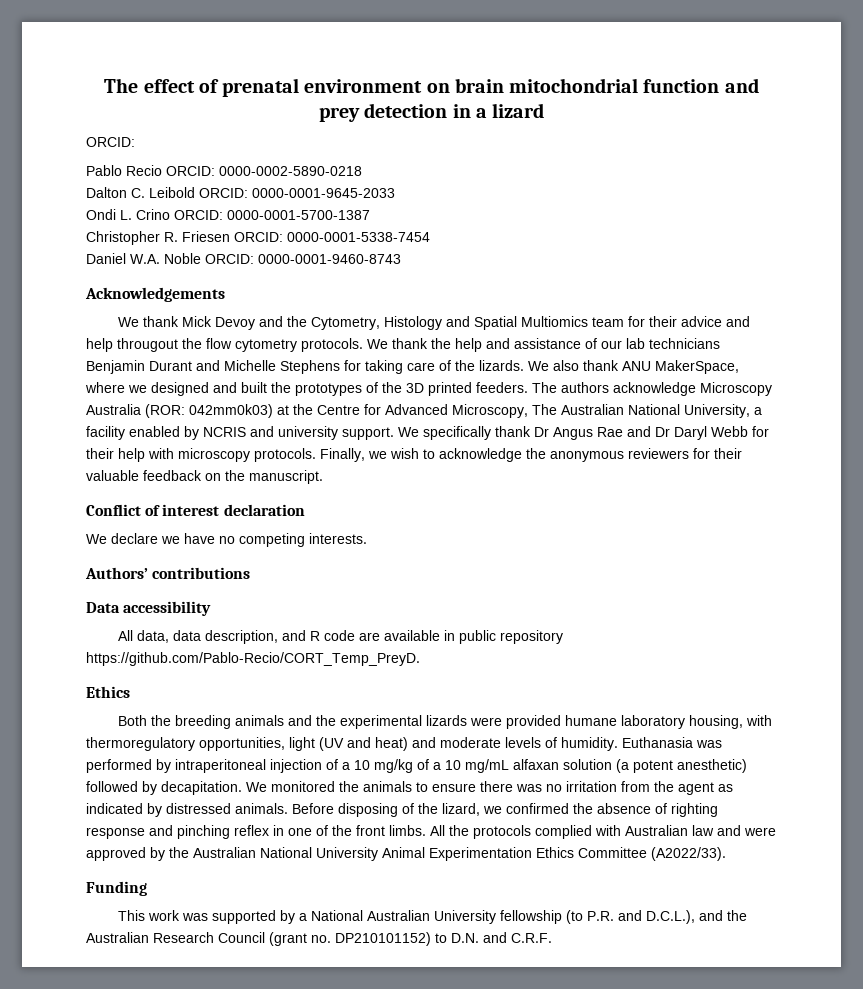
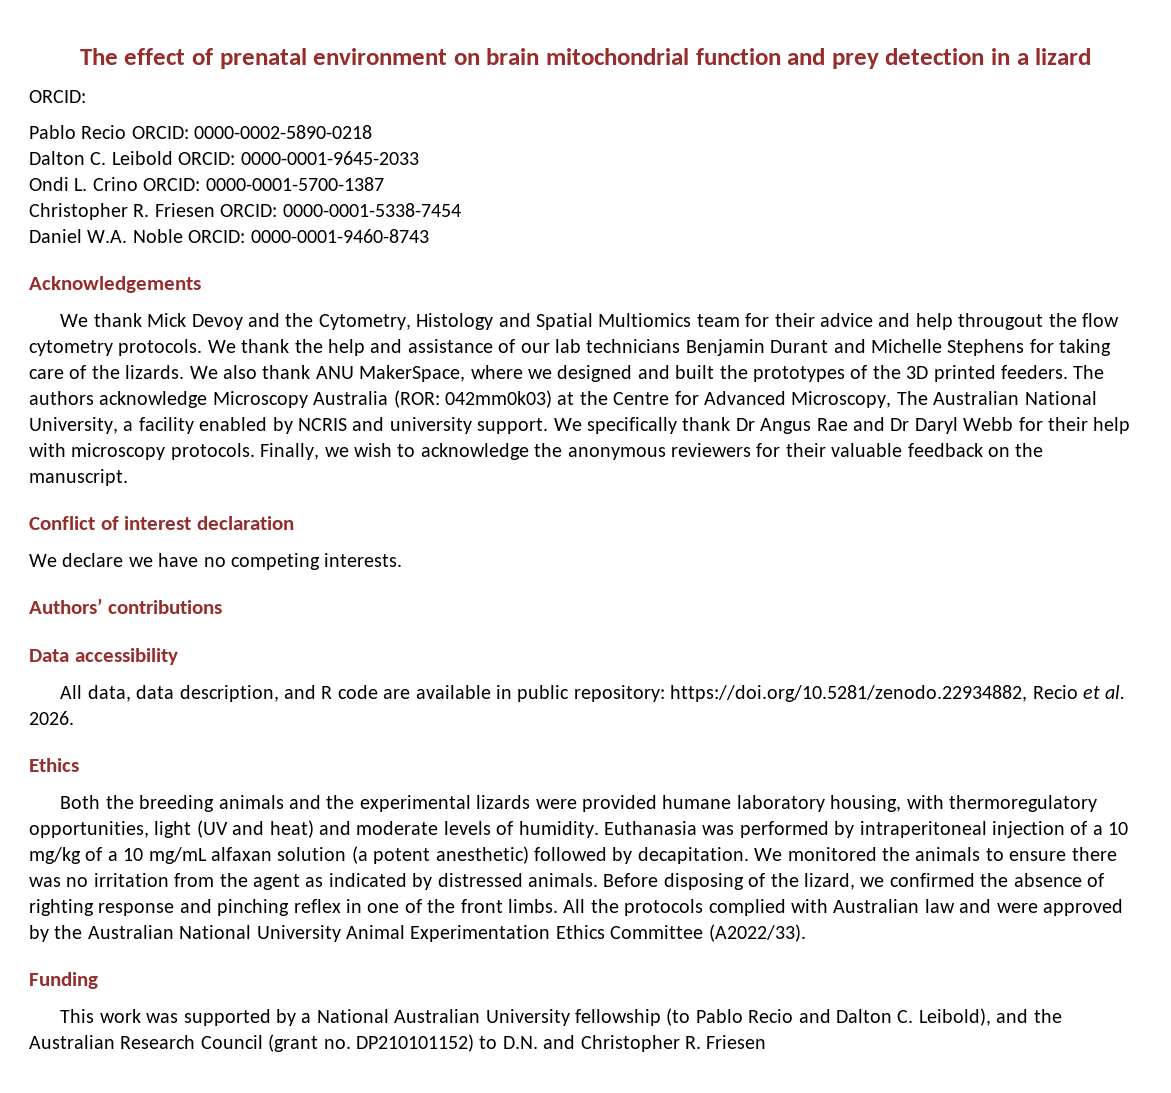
[500,630,564,644] [86,652,420,666] repository https://github.com/Pablo-Recio/CORT_Temp_PreyD. -> [573,685,1126,702] [29,711,74,725] repository: https://doi.org/10.5281/zenodo.22934882, Recio et al. 2026.
[587,910,696,924] P.R. and D.C.L.), -> [695,1008,991,1026] Pablo Recio and Dalton C. Leibold),
[511,933,552,943] C.R.F. -> [580,1035,767,1052] Christopher R. Friesen

